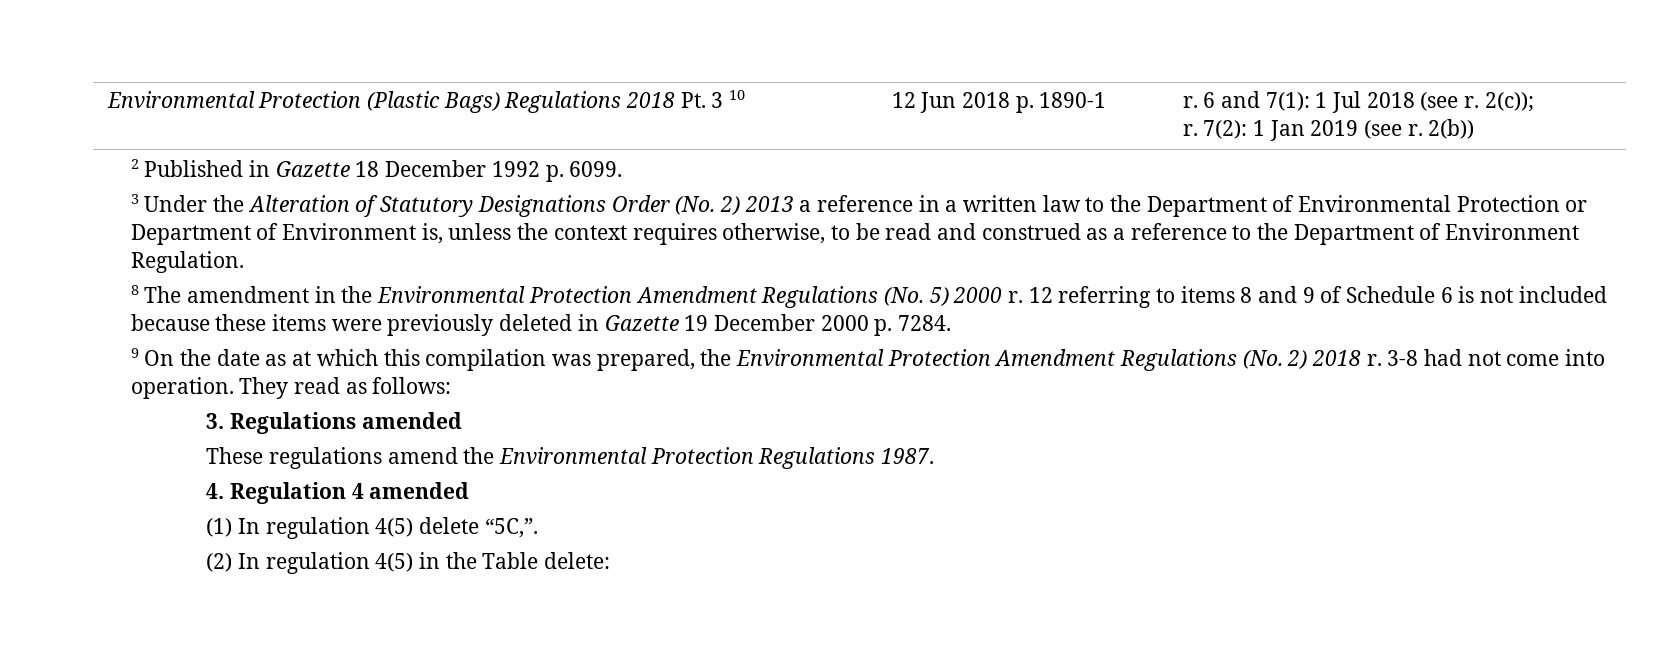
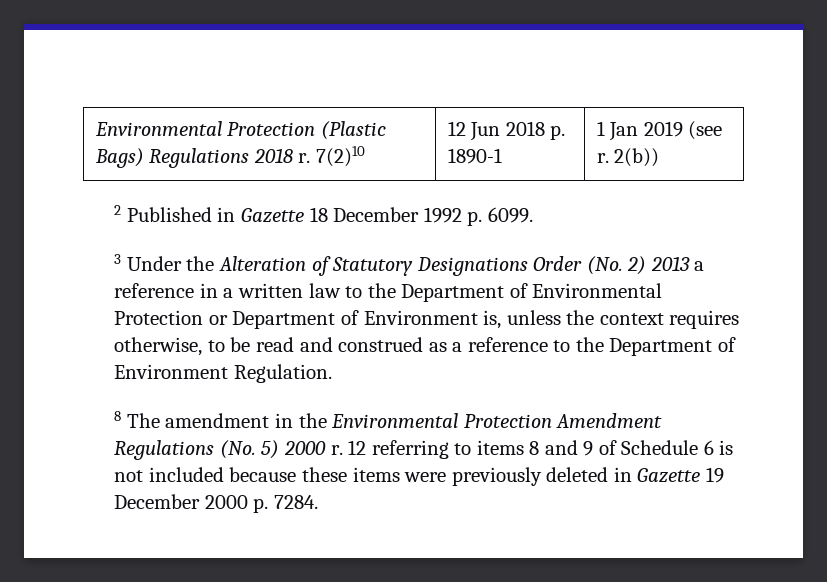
[680,90,746,108] Pt. 3 10 -> [298,146,365,167] r. 7(2)10
[1182,91,1534,113] [1182,120,1248,139] r. 6 and 7(1): 1 Jul 2018 (see r. 2(c)); // r. 7(2): -> (502, 156) none
[130,348,1605,371] [130,377,452,399] [206,412,462,434] [206,447,935,469] [206,482,470,504] [206,517,538,539] [206,552,611,574] // 9 On the date as at which this compilation was prepared, the Environmental Protection Amendment Regulations (No. 2) 2018 r. 3-8 had not come into operation. They read as follows: // 3. Regulations amended // These regulations amend the Environmental Protection Regulations 1987. // 4. Regulation 4 amended // (1) In regulation 4(5) delete “5C,”. // (2) In regulation 4(5) in the Table delete: -> (319, 502) none

